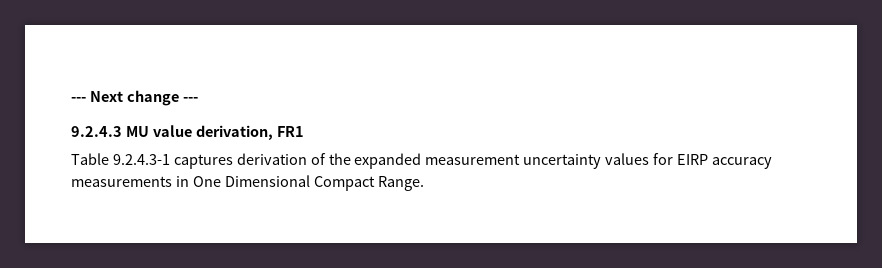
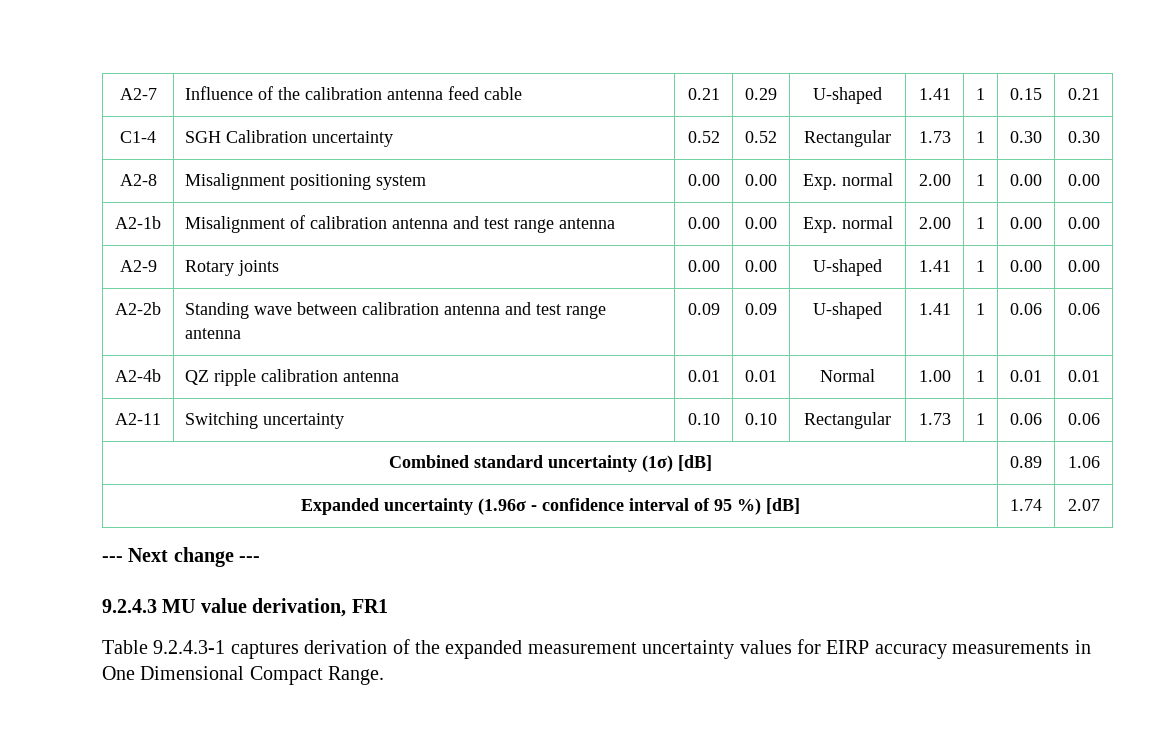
(71, 99) none -> [119,88,157,100] [185,86,523,100] [687,88,720,100] [745,88,777,100] [813,87,882,104] [918,88,951,100] [976,88,985,100] [1010,88,1042,100] [1067,88,1100,100] [120,131,156,143] [185,130,394,147] [687,131,720,143] [745,131,777,143] [804,130,891,147] [918,131,951,143] [976,131,985,143] [1010,131,1042,143] [1067,131,1100,143] [119,174,157,186] [185,173,427,190] [687,174,720,186] [745,174,777,186] [802,173,893,190] [918,174,951,186] [976,174,985,186] [1010,174,1042,186] [1067,174,1100,186] [115,216,161,229] [185,215,616,233] [687,217,720,229] [745,217,777,229] [802,216,893,233] [918,217,951,229] [976,217,985,229] [1010,217,1042,229] [1067,217,1100,229] [119,260,157,272] [185,260,280,276] [687,260,720,272] [745,260,777,272] [813,259,882,276] [918,260,951,272] [976,260,985,272] [1010,260,1042,272] [1067,260,1100,272] [115,302,161,315] [185,302,607,319] [185,328,242,339] [687,303,720,315] [745,303,777,315] [813,302,882,319] [918,303,951,315] [976,303,985,315] [1010,303,1042,315] [1067,303,1100,315] [115,369,161,382] [185,369,400,386] [687,370,720,382] [745,370,777,382] [820,369,875,382] [918,370,951,382] [976,370,985,382] [1010,370,1042,382] [1067,370,1100,382] [115,413,161,425] [185,412,345,429] [687,413,720,425] [745,413,777,425] [804,412,891,429] [918,413,951,425] [976,413,985,425] [1010,413,1042,425] [1067,413,1100,425] [388,455,712,472] [1010,456,1042,468] [1067,456,1100,468] [300,498,800,515] [1010,499,1042,511] [1067,499,1100,511] A2-7 | Influence of the calibration antenna feed cable | 0.21 | 0.29 | U-shaped | 1.41 | 1 | 0.15 | 0.21 // C1-4 | SGH Calibration uncertainty | 0.52 | 0.52 | Rectangular | 1.73 | 1 | 0.30 | 0.30 // A2-8 | Misalignment positioning system | 0.00 | 0.00 | Exp. normal | 2.00 | 1 | 0.00 | 0.00 // A2-1b | Misalignment of calibration antenna and test range antenna | 0.00 | 0.00 | Exp. normal | 2.00 | 1 | 0.00 | 0.00 // A2-9 | Rotary joints | 0.00 | 0.00 | U-shaped | 1.41 | 1 | 0.00 | 0.00 // A2-2b | Standing wave between calibration antenna and test range antenna | 0.09 | 0.09 | U-shaped | 1.41 | 1 | 0.06 | 0.06 // A2-4b | QZ ripple calibration antenna | 0.01 | 0.01 | Normal | 1.00 | 1 | 0.01 | 0.01 // A2-11 | Switching uncertainty | 0.10 | 0.10 | Rectangular | 1.73 | 1 | 0.06 | 0.06 // Combined standard uncertainty (1σ) [dB] | 0.89 | 1.06 // Expanded uncertainty (1.96σ - confidence interval of 95 %) [dB] | 1.74 | 2.07 //

